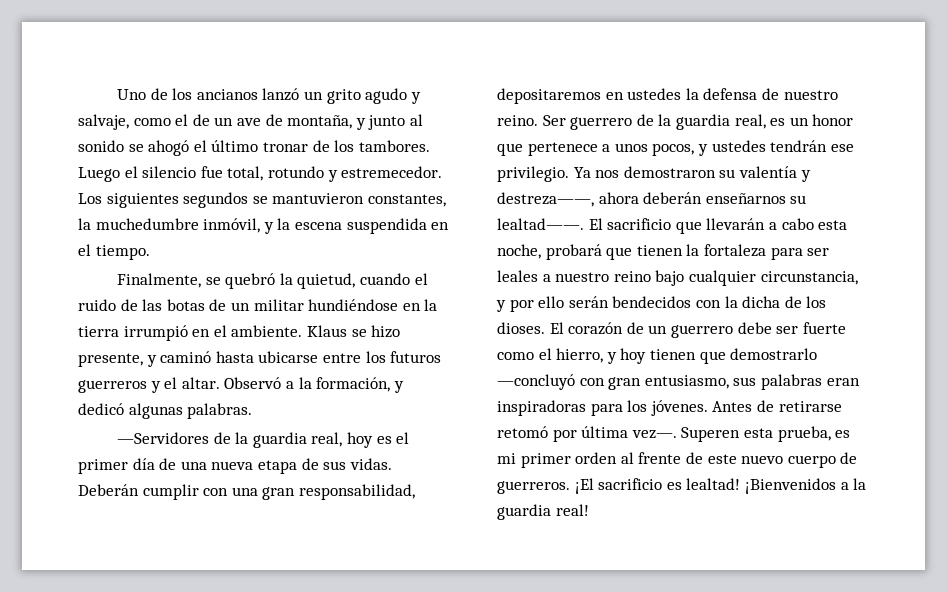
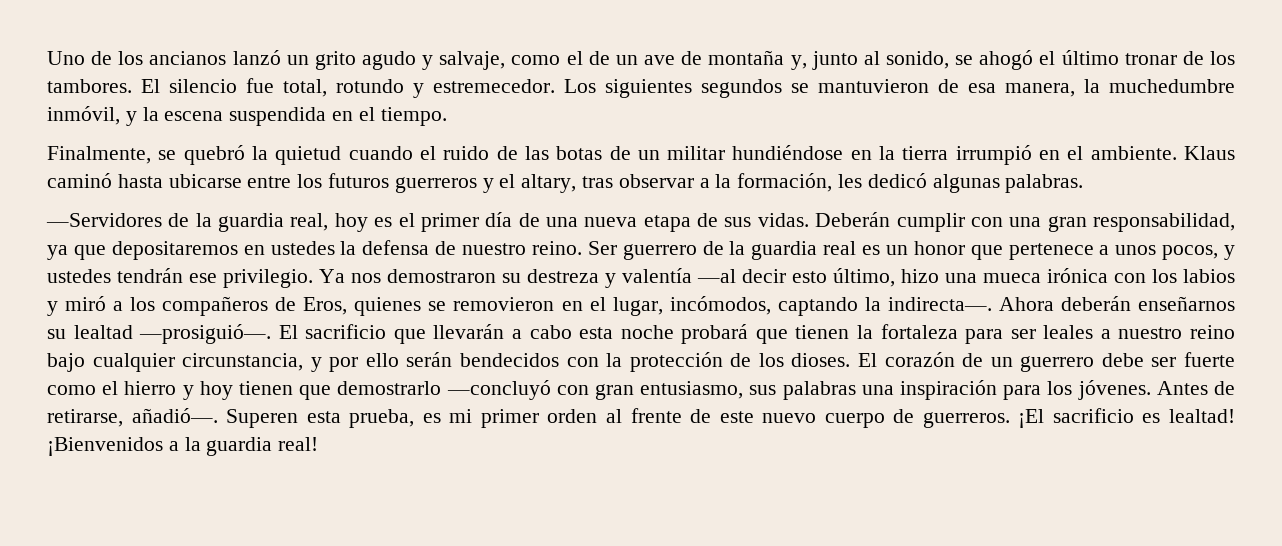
[287,115,366,130] montaña, y -> [708,50,807,70] montaña y,
[78,140,124,152] sonido -> [885,51,949,69] sonido,
[78,166,138,182] Luego el -> [141,79,160,93] El
[367,194,446,207] constantes, -> [938,79,1075,97] de esa manera,
[297,273,356,289] quietud, -> [275,146,342,165] quietud
[351,325,401,338] [78,353,157,367] se hizo presente, y -> (1236, 153) none
[181,377,282,389] altar. Observó -> [521,174,694,193] altary, tras observar
[393,381,404,393] y -> [838,174,863,188] les
(415, 492) none -> [47,245,106,260] ya que
[734,114,766,129] real, -> [823,241,857,255] real
[738,166,811,182] [497,192,639,207] valentía y destreza——, ahora -> [527,268,1235,288] [47,296,1054,316] destreza y valentía —al decir esto último, hizo una mueca irónica con los labios y miró a los compañeros de Eros, quienes se removieron en el lugar, incómodos, captando la indirecta—. Ahora
[497,218,584,230] lealtad——. -> [73,324,272,344] lealtad —prosiguió—.
[497,244,541,259] noche, -> [620,325,674,339] noche
[742,296,781,308] dicha -> [629,352,723,372] protección
[556,348,604,363] hierro, -> [124,381,177,395] hierro
[826,378,860,386] [497,400,586,416] eran inspiradoras -> [861,380,998,400] una inspiración
[778,401,842,412] [497,426,677,442] retirarse retomó por última vez—. -> [47,408,218,427] retirarse, añadió—.

